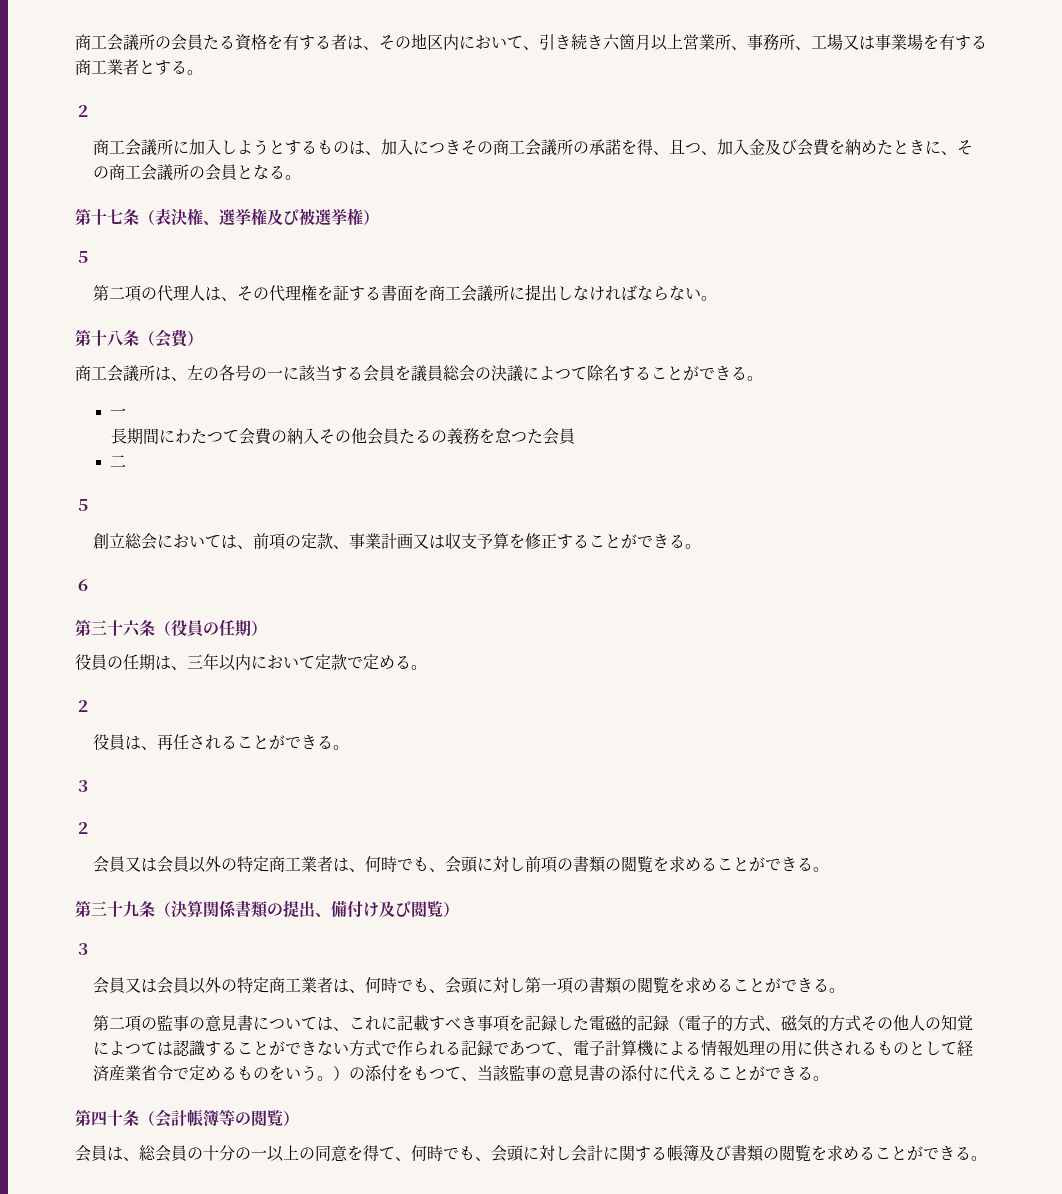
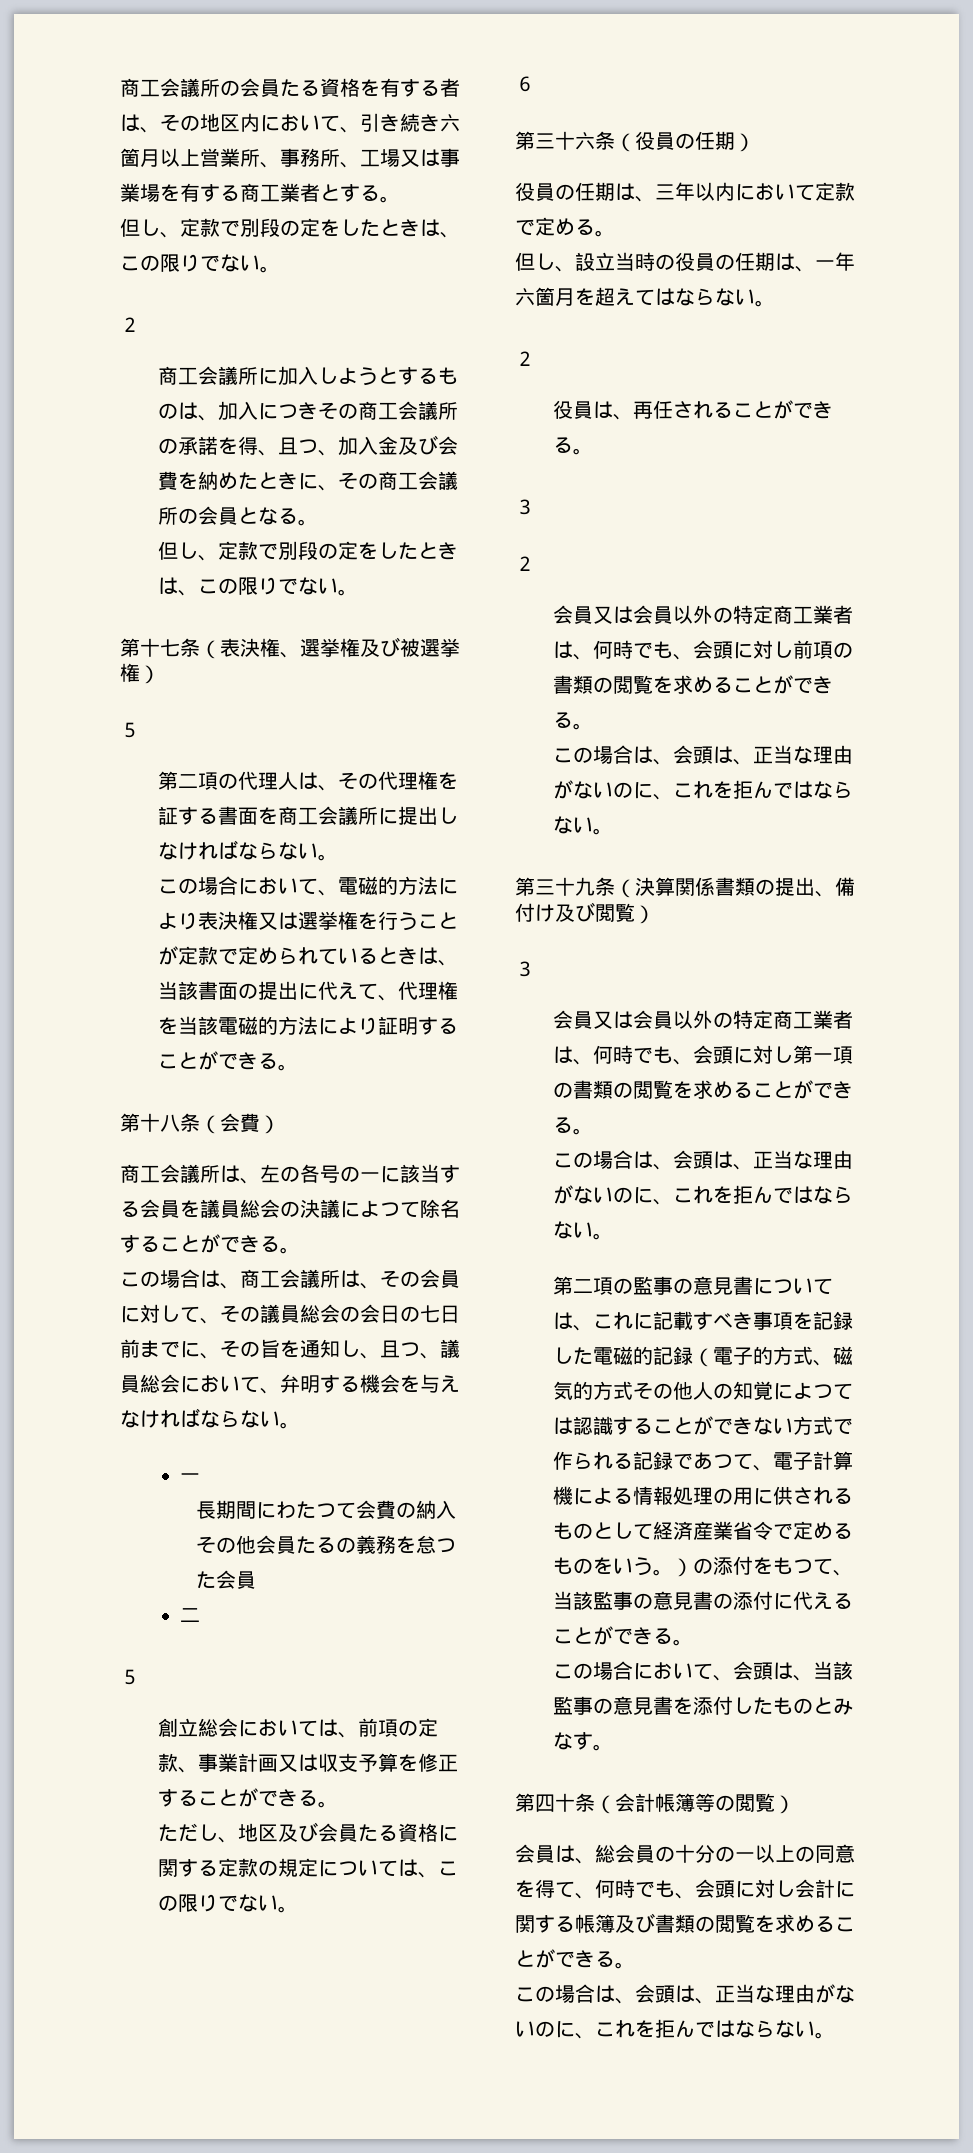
(203, 72) none -> [120,218,460,238] [120,254,280,273] // 但し、定款で別段の定をしたときは、この限りでない。
(301, 177) none -> [158,541,459,561] [158,577,359,596] // 但し、定款で別段の定をしたときは、この限りでない。
(717, 298) none -> [158,876,459,896] [158,911,459,931] [158,946,459,966] [158,981,459,1001] [158,1016,459,1035] [158,1051,299,1071] // この場合において、電磁的方法により表決権又は選挙権を行うことが定款で定められているときは、当該書面の提出に代えて、代理権を当該電磁的方法により証明することができる。
(763, 378) none -> [120,1269,460,1289] [120,1304,460,1324] [120,1339,460,1359] [120,1374,460,1394] [120,1408,300,1429] // この場合は、商工会議所は、その会員に対して、その議員総会の会日の七日前までに、その旨を通知し、且つ、議員総会において、弁明する機会を与えなければならない。
(701, 546) none -> [158,1822,459,1843] [158,1858,459,1878] [158,1894,299,1913] // ただし、地区及び会員たる資格に関する定款の規定については、この限りでない。
(427, 667) none -> [515,252,855,272] [515,287,775,307] // 但し、設立当時の役員の任期は、一年六箇月を超えてはならない。
(829, 869) none -> [553,745,854,765] [553,780,854,800] [553,816,614,835] // この場合は、会頭は、正当な理由がないのに、これを拒んではならない。
(845, 990) none -> [553,1150,854,1170] [553,1185,854,1205] [553,1221,614,1240] // この場合は、会頭は、正当な理由がないのに、これを拒んではならない。
(829, 1078) none -> [553,1661,854,1681] [553,1696,854,1715] [553,1732,614,1751] // この場合において、会頭は、当該監事の意見書を添付したものとみなす。
(987, 1158) none -> [515,1984,855,2004] [515,2019,835,2039] // この場合は、会頭は、正当な理由がないのに、これを拒んではならない。

